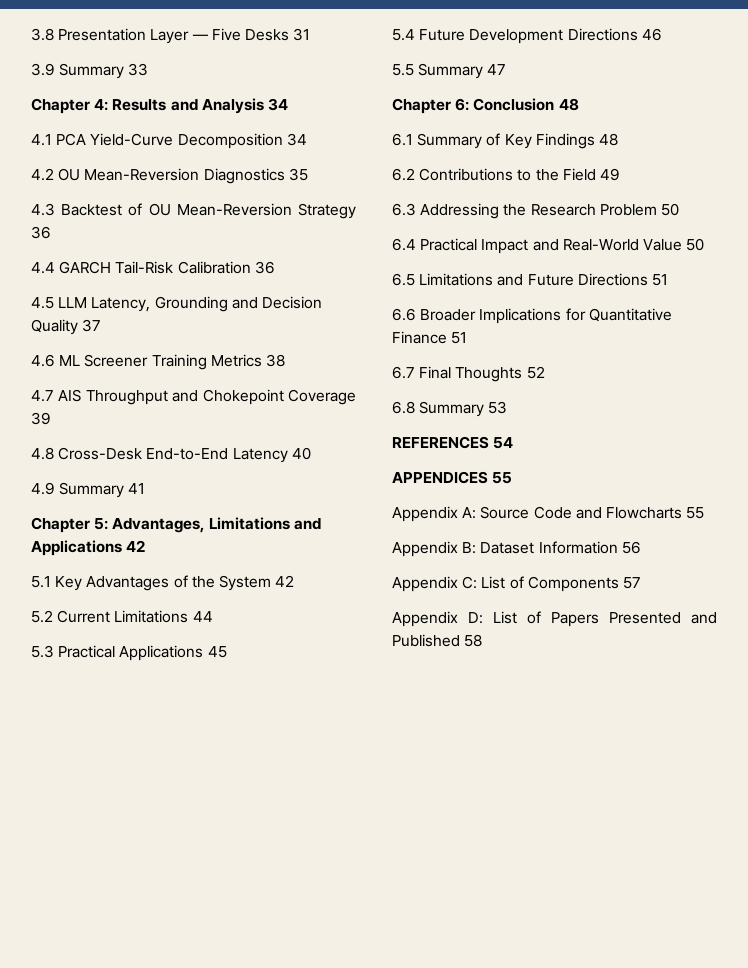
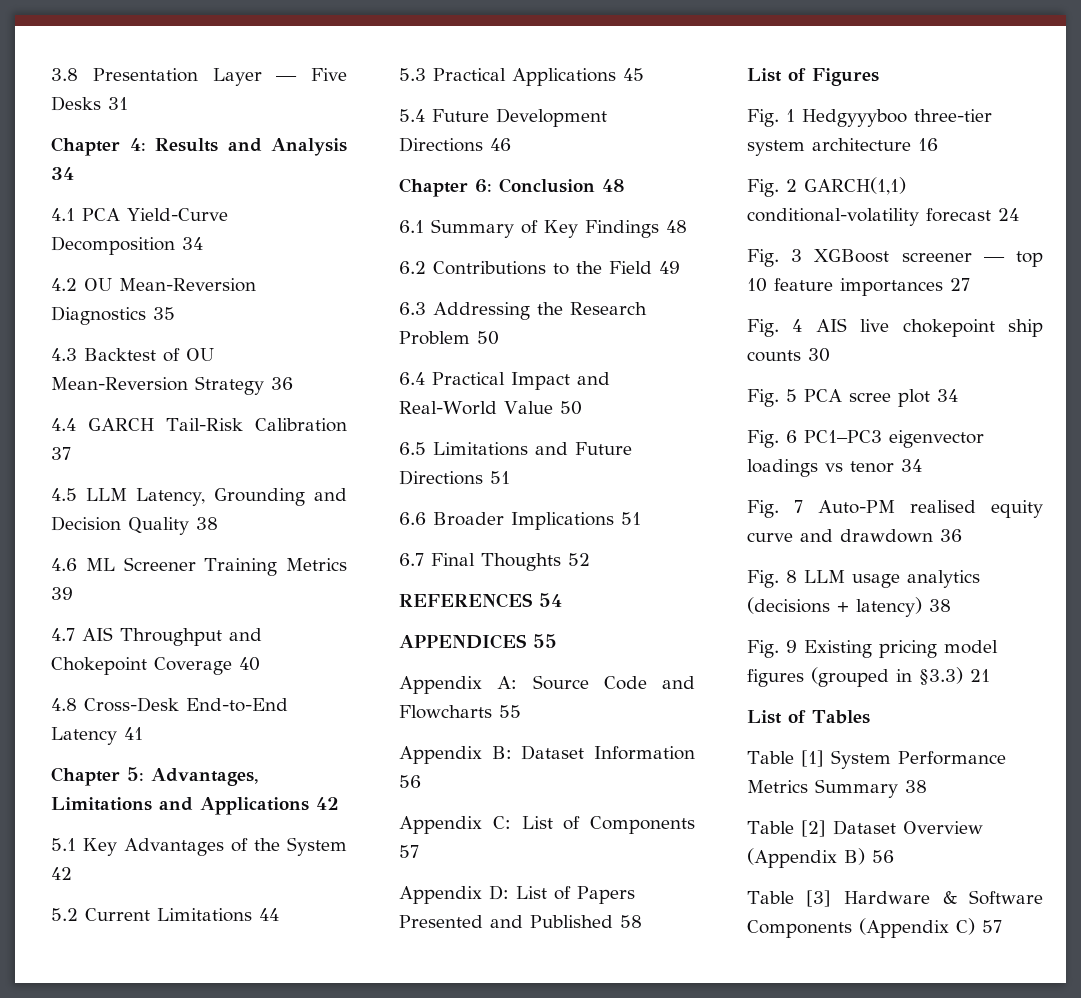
[31,63,149,79] // 3.9 Summary 33 -> (128, 103) none
[254,261,275,274] 36 -> [51,447,71,460] 37
[82,319,102,332] 37 -> [196,517,218,530] 38
[265,354,285,367] 38 -> [51,587,73,600] 39
[31,412,51,425] 39 -> [239,657,260,671] 40
[291,447,311,460] [31,482,125,498] 40 // 4.9 Summary -> (117, 736) none
[392,63,507,79] // 5.5 Summary 47 -> (511, 144) none
[565,308,672,322] [392,331,447,344] for Quantitative Finance -> (614, 521) none
[392,401,508,417] // 6.8 Summary 53 -> (590, 559) none
(483, 640) none -> [747,68,879,86] [747,109,992,127] [747,138,938,156] [747,177,906,197] [747,208,1019,226] [747,249,1043,267] [747,278,970,296] [747,318,1043,337] [747,348,830,362] [747,389,958,407] [747,430,984,448] [747,459,922,477] [747,500,1043,518] [747,529,962,543] [747,570,980,588] [747,597,951,617] [747,640,998,658] [747,667,990,687] [747,710,870,724] [747,750,1006,769] [747,779,927,798] [747,820,983,837] [747,848,894,868] [747,890,1043,907] [747,918,1002,938] // List of Figures // Fig. 1 Hedgyyyboo three-tier system architecture 16 // Fig. 2 GARCH(1,1) conditional-volatility forecast 24 // Fig. 3 XGBoost screener — top 10 feature importances 27 // Fig. 4 AIS live chokepoint ship counts 30 // Fig. 5 PCA scree plot 34 // Fig. 6 PC1–PC3 eigenvector loadings vs tenor 34 // Fig. 7 Auto-PM realised equity curve and drawdown 36 // Fig. 8 LLM usage analytics (decisions + latency) 38 // Fig. 9 Existing pricing model figures (grouped in §3.3) 21 // List of Tables // Table [1] System Performance Metrics Summary 38 // Table [2] Dataset Overview (Appendix B) 56 // Table [3] Hardware & Software Components (Appendix C) 57

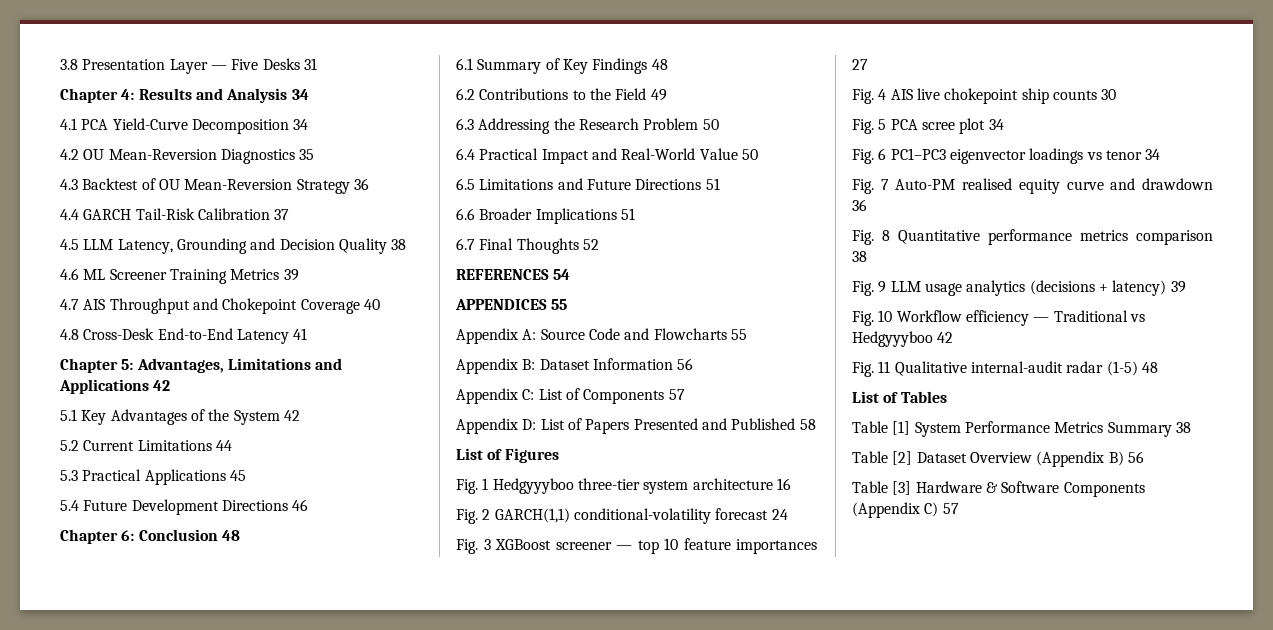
(797, 576) none -> [898,229,1213,245] [852,251,867,262] [852,281,887,296] Quantitative performance metrics comparison 38 // Fig. 9
[929,599,951,612] [747,640,998,658] [747,667,990,687] 38 // Fig. 9 Existing pricing model figures (grouped in §3.3) 21 -> [1170,281,1186,293] [852,310,1145,326] [852,331,954,347] [852,361,1158,377] 39 // Fig. 10 Workflow efficiency — Traditional vs Hedgyyyboo 42 // Fig. 11 Qualitative internal-audit radar (1-5) 48

